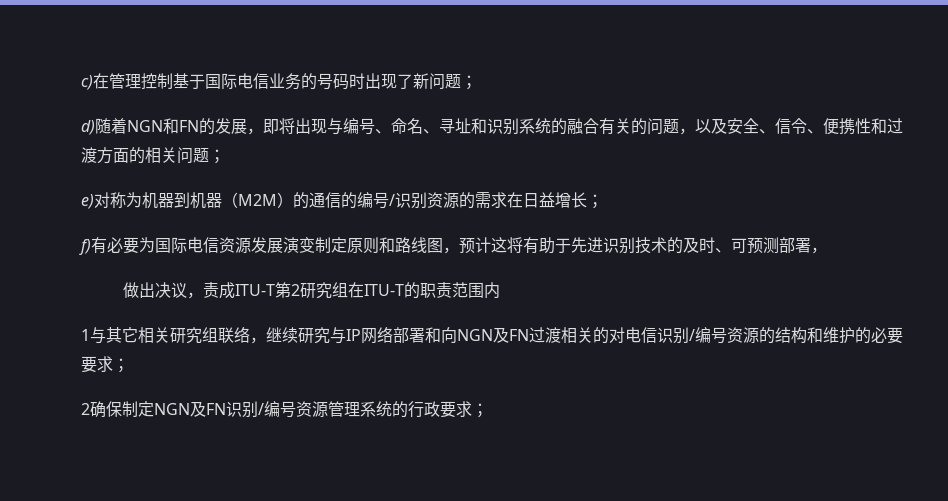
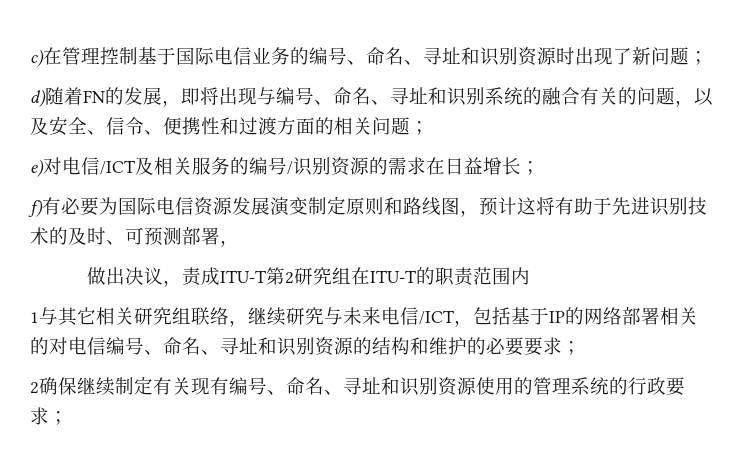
[317,73,349,90] 号码 -> [309,47,556,66] 编号、命名、寻址和识别资源
[127,118,179,134] NGN和 -> (83, 96) none
[110,192,341,209] 称为机器到机器（M2M）的通信 -> [62,157,230,175] 电信/ICT及相关服务
[346,326,727,344] IP网络部署和向NGN及FN过渡相关的对电信识别/编号 -> [343,307,698,327] [30,337,315,356] 未来电信/ICT，包括基于IP的网络部署相关的对电信编号、命名、寻址和识别
[122,401,328,418] 制定NGN及FN识别/编号资源 -> [77,376,533,396] 继续制定有关现有编号、命名、寻址和识别资源使用的

